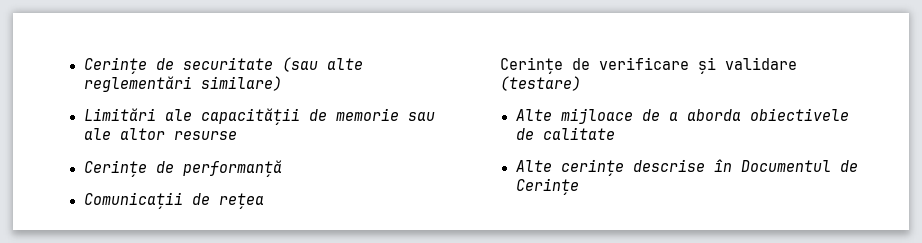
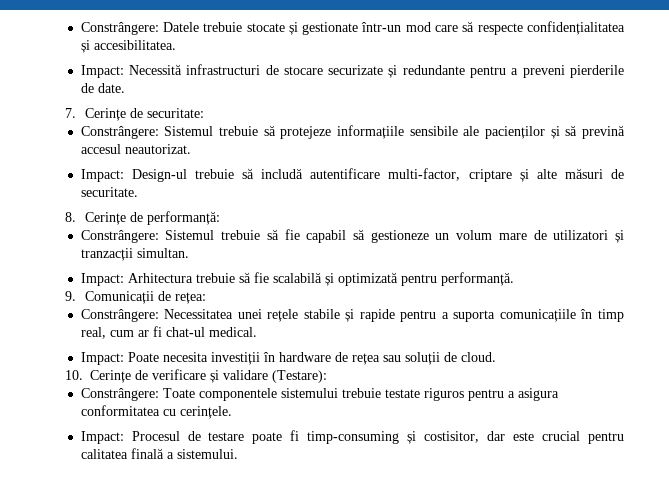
[83,57,363,74] [83,76,282,92] [83,108,435,125] [83,128,237,140] [83,160,282,177] [83,192,264,209] Cerințe de securitate (sau alte reglementări similare) // Limitări ale capacității de memorie sau ale altor resurse // Cerințe de performanță // Comunicații de rețea // -> [80,21,625,35] [80,40,176,53] [80,64,624,78] [80,83,125,93] [65,108,205,121] [80,125,625,139] [80,144,191,154] [80,168,625,182] [80,187,138,197] [65,211,221,225] [80,229,624,243] [80,248,189,261] [80,272,514,286] [65,291,207,304] [80,309,624,322] [80,326,257,339] [80,352,496,365] [65,370,84,380] Constrângere: Datele trebuie stocate și gestionate într-un mod care să respecte confidențialitatea și accesibilitatea. // Impact: Necessită infrastructuri de stocare securizate și redundante pentru a preveni pierderile de date. // 7. Cerințe de securitate: // Constrângere: Sistemul trebuie să protejeze informațiile sensibile ale pacienților și să prevină accesul neautorizat. // Impact: Design-ul trebuie să includă autentificare multi-factor, criptare și alte măsuri de securitate. // 8. Cerințe de performanță: // Constrângere: Sistemul trebuie să fie capabil să gestioneze un volum mare de utilizatori și tranzacții simultan. // Impact: Arhitectura trebuie să fie scalabilă și optimizată pentru performanță. // 9. Comunicații de rețea: // Constrângere: Necessitatea unei rețele stabile și rapide pentru a suporta comunicațiile în timp real, cum ar fi chat-ul medical. // Impact: Poate necesita investiții în hardware de rețea sau soluții de cloud. // 10.
[499,76,581,91] [515,108,849,124] [515,127,615,140] [515,159,858,176] [515,178,579,195] (testare) // Alte mijloace de a aborda obiectivele de calitate // Alte cerințe descrise în Documentul de Cerințe -> [272,370,328,383] [80,388,559,401] [80,405,232,419] [80,430,625,444] [80,448,238,459] (Testare): // Constrângere: Toate componentele sistemului trebuie testate riguros pentru a asigura conformitatea cu cerințele. // Impact: Procesul de testare poate fi timp-consuming și costisitor, dar este crucial pentru calitatea finală a sistemului.

